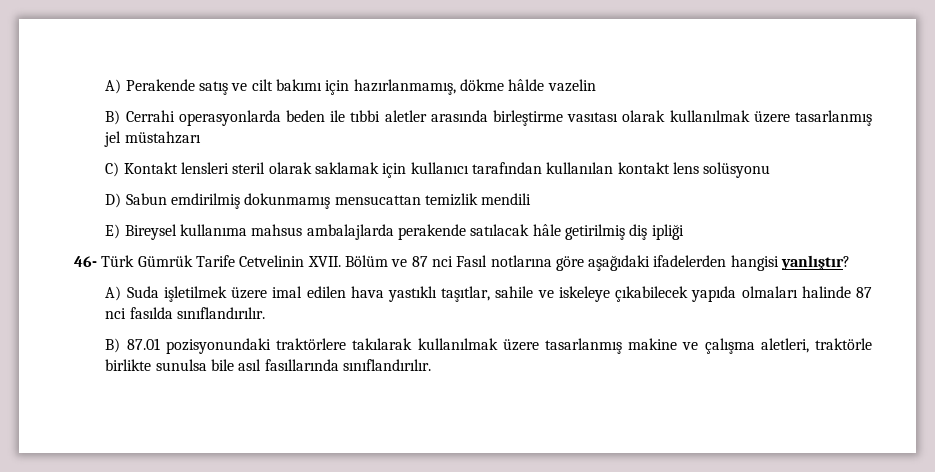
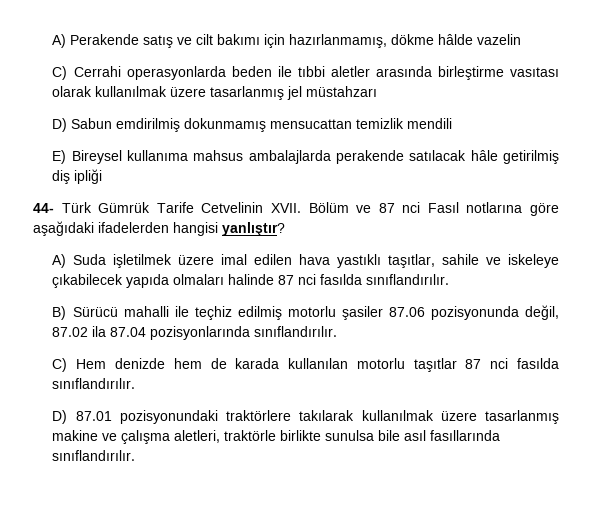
[105,110,121,125] B) -> [52,66,68,80] C)
[105,162,771,178] // C) Kontakt lensleri steril olarak saklamak için kullanıcı tarafından kullanılan kontakt lens solüsyonu -> (378, 91) none
[74,256,97,267] 46- -> [33,203,54,213] 44-
(121, 345) none -> [72,305,559,320] [52,326,338,340] [52,358,559,372] [52,378,136,389] [52,410,68,424] Sürücü mahalli ile teçhiz edilmiş motorlu şasiler 87.06 pozisyonunda değil, 87.02 ila 87.04 pozisyonlarında sınıflandırılır. // C) Hem denizde hem de karada kullanılan motorlu taşıtlar 87 nci fasılda sınıflandırılır. // D)

